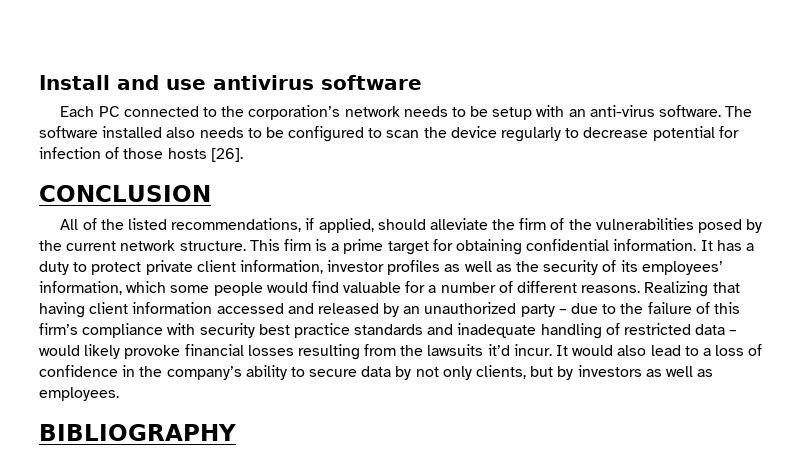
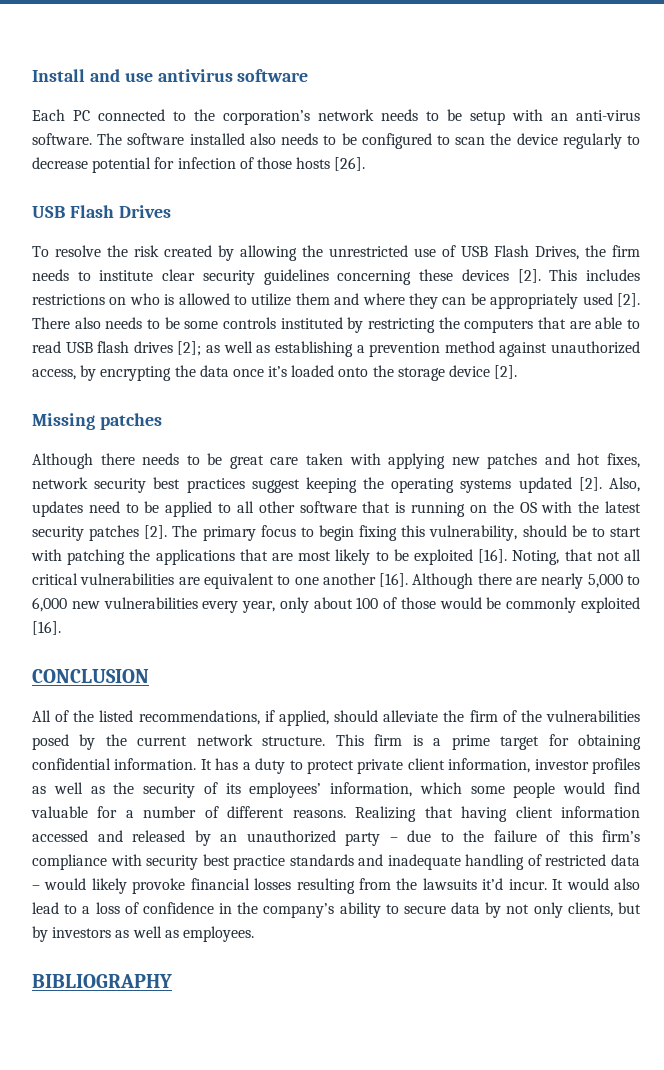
(243, 155) none -> [32,205,171,218] [32,245,640,261] [32,269,641,285] [32,293,640,309] [32,317,640,333] [32,341,641,357] [32,365,518,381] [32,413,162,430] [32,453,640,469] [32,477,640,493] [32,501,641,517] [32,525,641,541] [31,549,641,565] [32,573,640,589] [32,597,640,613] [32,621,61,635] // USB Flash Drives // To resolve the risk created by allowing the unrestricted use of USB Flash Drives, the firm needs to institute clear security guidelines concerning these devices [2]. This includes restrictions on who is allowed to utilize them and where they can be appropriately used [2]. There also needs to be some controls instituted by restricting the computers that are able to read USB flash drives [2]; as well as establishing a prevention method against unauthorized access, by encrypting the data once it’s loaded onto the storage device [2]. // Missing patches // Although there needs to be great care taken with applying new patches and hot fixes, network security best practices suggest keeping the operating systems updated [2]. Also, updates need to be applied to all other software that is running on the OS with the latest security patches [2]. The primary focus to begin fixing this vulnerability, should be to start with patching the applications that are most likely to be exploited [16]. Noting, that not all critical vulnerabilities are equivalent to one another [16]. Although there are nearly 5,000 to 6,000 new vulnerabilities every year, only about 100 of those would be commonly exploited [16].

